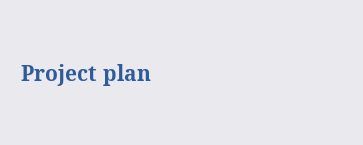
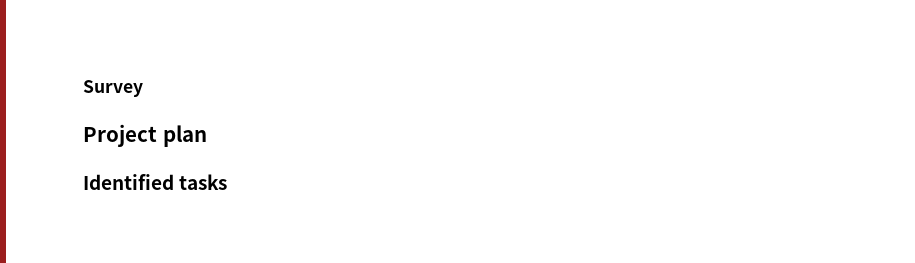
(21, 75) none -> [83,80,143,97] Survey //
(151, 75) none -> [83,174,228,190] // Identified tasks

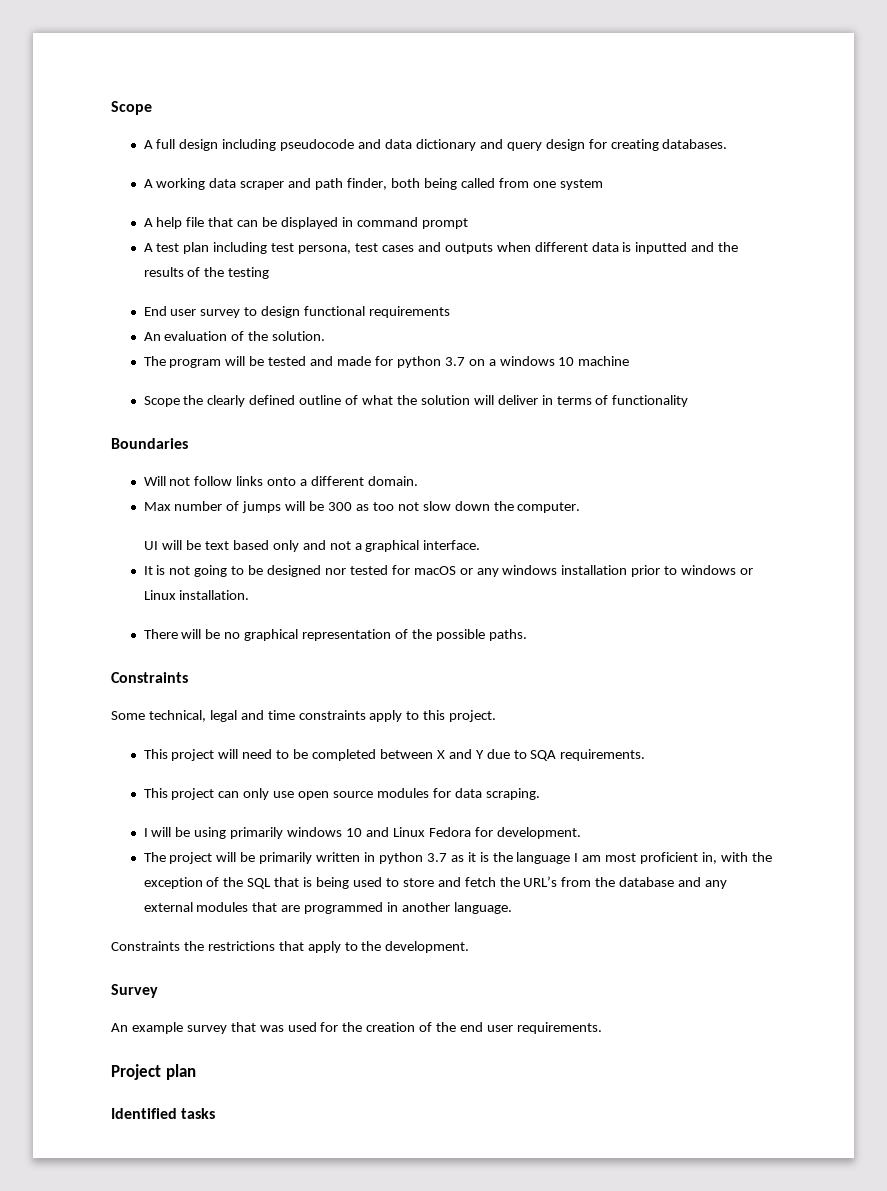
[83,80,143,97] Survey -> [111,101,152,115] [143,139,728,151] [143,178,603,190] [143,217,468,229] [143,242,739,254] [143,267,270,279] [143,306,451,318] [143,331,326,341] [143,356,630,368] [143,395,689,407] [111,438,188,449] [143,476,418,486] [143,501,581,513] [144,540,481,552] [143,565,754,577] [143,590,250,600] [143,629,527,641] [111,672,188,683] [111,710,497,722] [143,749,646,761] [143,788,540,800] [143,827,581,839] [143,852,772,864] [143,876,728,889] [143,902,512,914] [111,941,470,953] [111,984,158,998] [111,1022,602,1034] Scope // A full design including pseudocode and data dictionary and query design for creating databases. // A working data scraper and path finder, both being called from one system // A help file that can be displayed in command prompt // A test plan including test persona, test cases and outputs when different data is inputted and the results of the testing // End user survey to design functional requirements // An evaluation of the solution. // The program will be tested and made for python 3.7 on a windows 10 machine // Scope the clearly defined outline of what the solution will deliver in terms of functionality // Boundaries // Will not follow links onto a different domain. // Max number of jumps will be 300 as too not slow down the computer. // UI will be text based only and not a graphical interface. // It is not going to be designed nor tested for macOS or any windows installation prior to windows or Linux installation. // There will be no graphical representation of the possible paths. // Constraints // Some technical, legal and time constraints apply to this project. // This project will need to be completed between X and Y due to SQA requirements. // This project can only use open source modules for data scraping. // I will be using primarily windows 10 and Linux Fedora for development. // The project will be primarily written in python 3.7 as it is the language I am most proficient in, with the exception of the SQL that is being used to store and fetch the URL’s from the database and any external modules that are programmed in another language. // Constraints the restrictions that apply to the development. // Survey // An example survey that was used for the creation of the end user requirements.

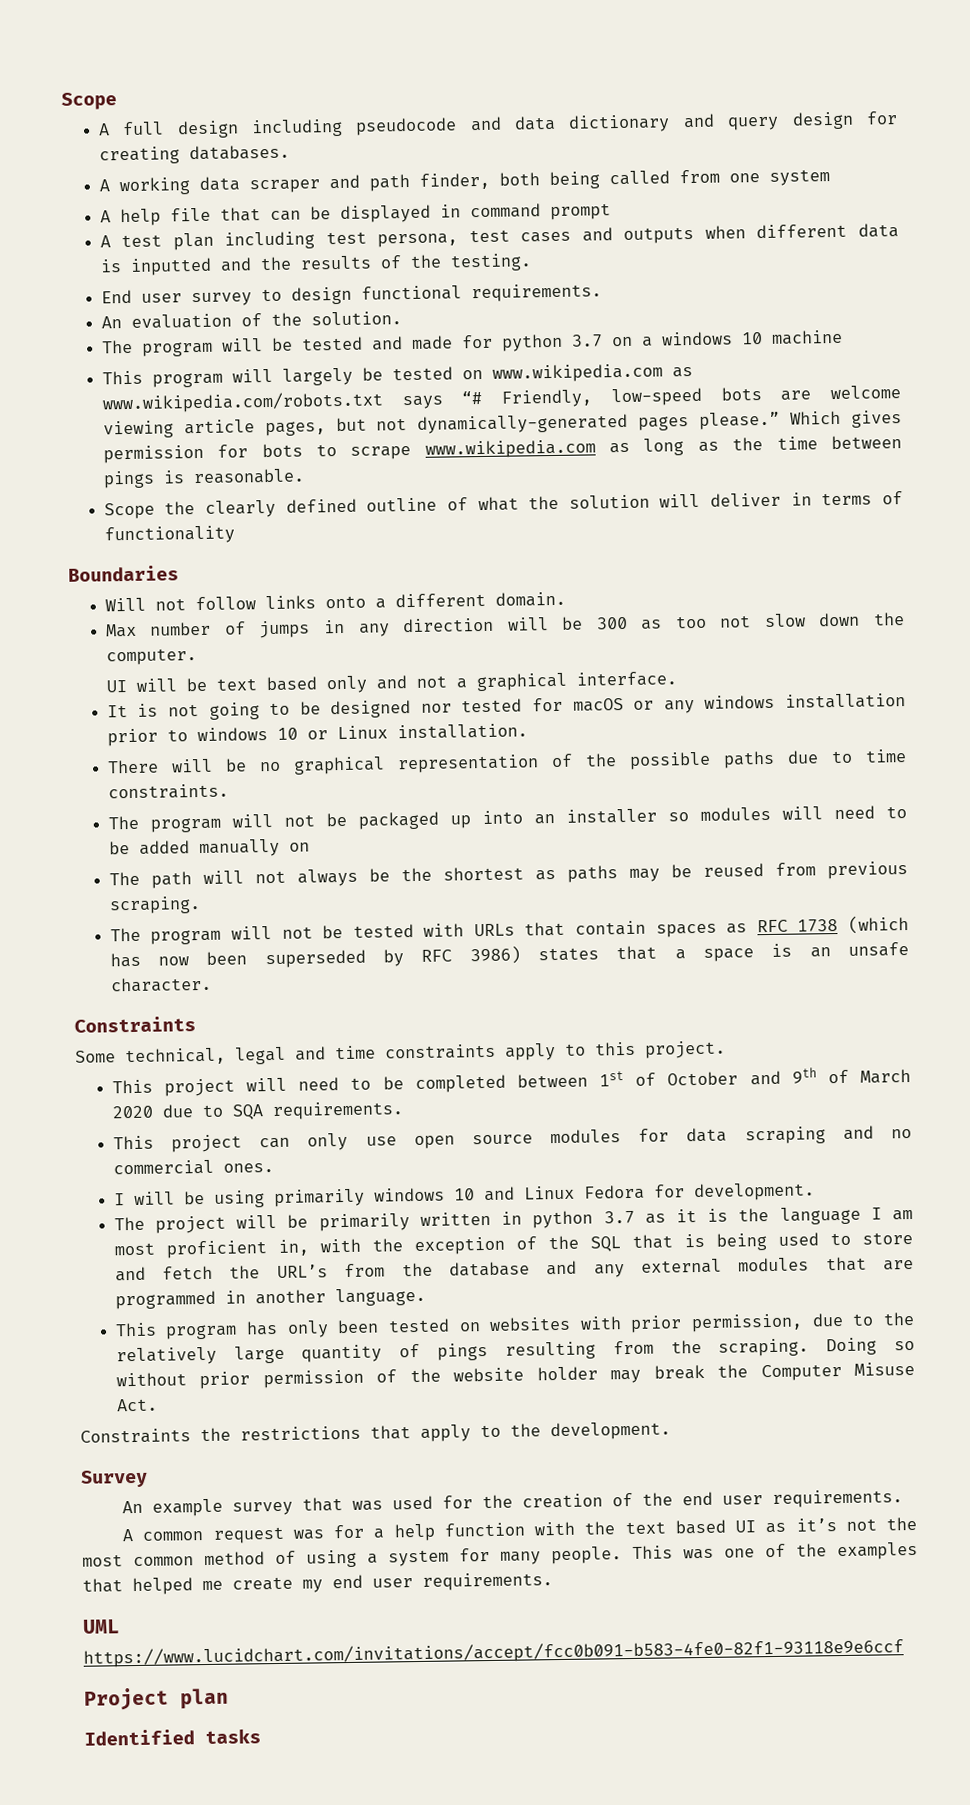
[228,267,270,279] testing -> [449,253,532,272] testing.
[369,306,451,318] requirements -> [470,283,602,303] requirements.
(630, 361) none -> [101,363,693,388] [101,385,901,414] [102,410,902,439] [102,435,902,464] [102,468,305,489] // This program will largely be tested on www.wikipedia.com as www.wikipedia.com/robots.txt says “# Friendly, low-speed bots are welcome viewing article pages, but not dynamically-generated pages please.” Which gives permission for bots to scrape www.wikipedia.com as long as the time between pings is reasonable.
(282, 507) none -> [322,617,495,637] in any direction
(737, 570) none -> [276,727,298,740] 10
[488,629,527,641] paths. -> [722,749,907,769] [107,783,229,800] [107,805,908,833] [108,838,310,858] [108,861,909,889] [108,896,201,915] [109,915,910,945] [109,942,909,969] [110,976,212,993] paths due to time constraints. // The program will not be packaged up into an installer so modules will need to be added manually on // The path will not always be the shortest as paths may be reused from previous scraping. // The program will not be tested with URLs that contain spaces as RFC 1738 (which has now been superseded by RFC 3986) states that a space is an unsafe character.
[436,749,484,759] X and Y -> [599,1067,911,1087] [111,1105,154,1119] 1st of October and 9th of March 2020
[485,788,540,800] scraping. -> [744,1125,912,1145] [112,1159,274,1176] scraping and no commercial ones.
(512, 908) none -> [114,1311,916,1340] [115,1337,916,1366] [115,1361,916,1390] [115,1398,158,1412] // This program has only been tested on websites with prior permission, due to the relatively large quantity of pings resulting from the scraping. Doing so without prior permission of the website holder may break the Computer Misuse Act.
(602, 1028) none -> [122,1516,917,1544] [82,1541,918,1568] [82,1572,553,1596] [83,1619,120,1634] [83,1638,904,1668] // A common request was for a help function with the text based UI as it’s not the most common method of using a system for many people. This was one of the examples that helped me create my end user requirements. // UML // https://www.lucidchart.com/invitations/accept/fcc0b091-b583-4fe0-82f1-93118e9e6ccf

